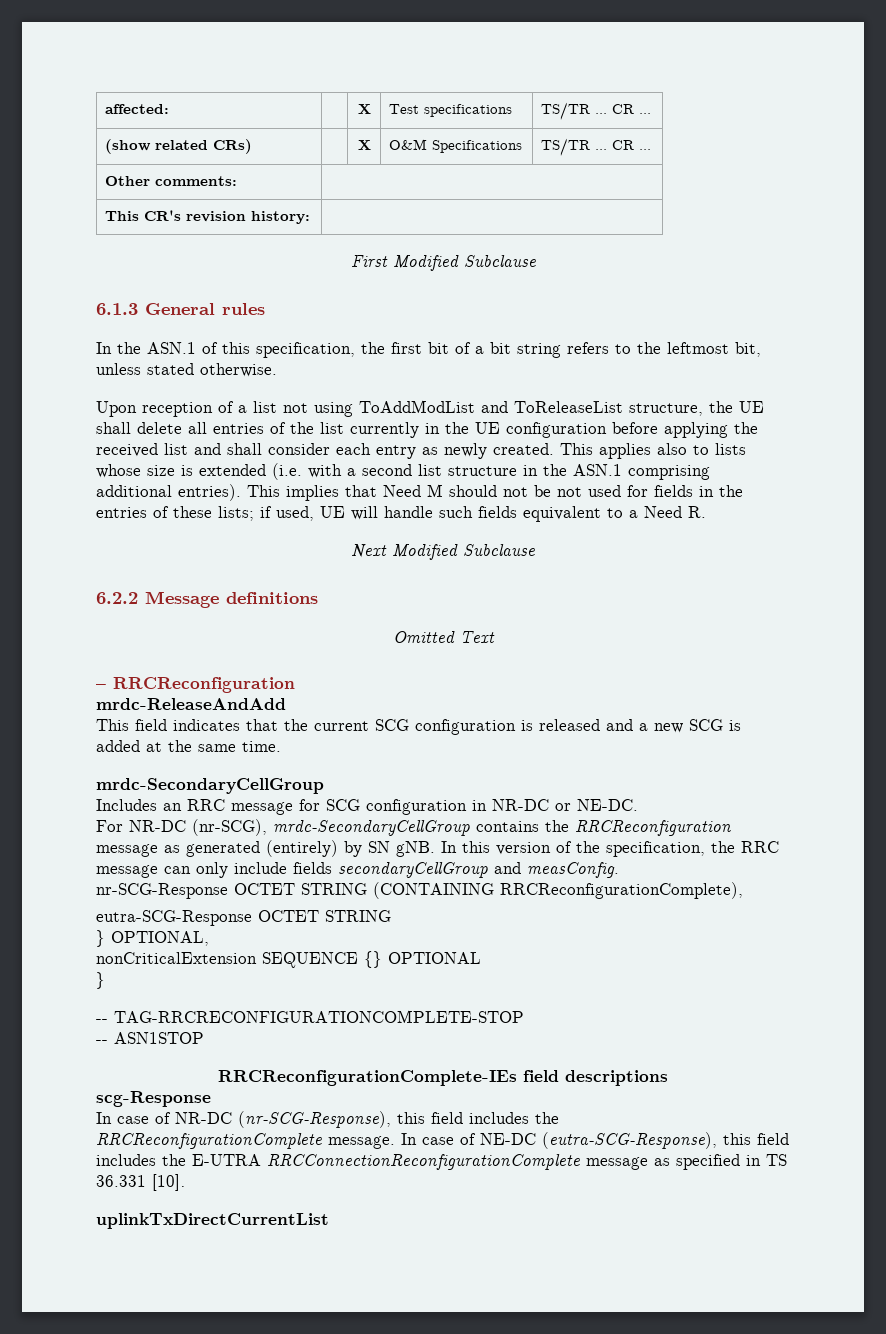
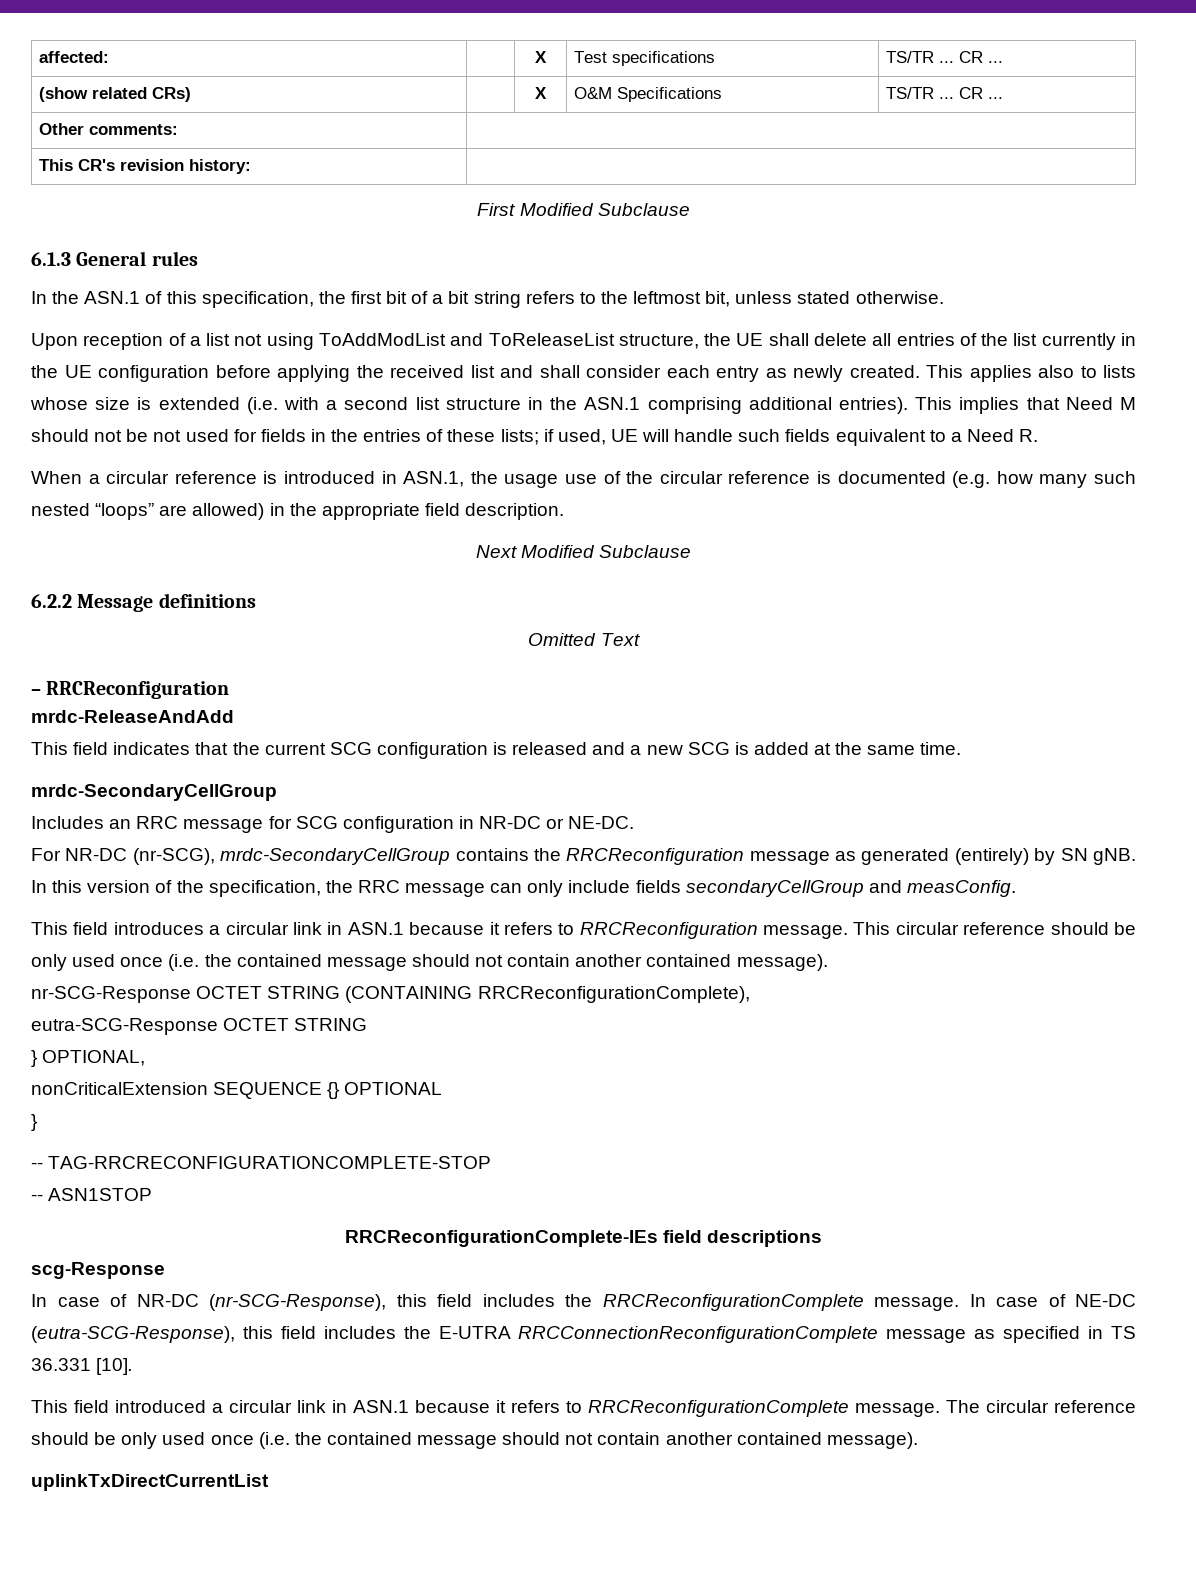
(706, 512) none -> [31,471,1137,488] [31,503,565,520] // When a circular reference is introduced in ASN.1, the usage use of the circular reference is documented (e.g. how many such nested “loops” are allowed) in the appropriate field description.
(619, 870) none -> [31,922,1137,939] [31,954,828,971] // This field introduces a circular link in ASN.1 because it refers to RRCReconfiguration message. This circular reference should be only used once (i.e. the contained message should not contain another contained message).
(185, 1182) none -> [31,1400,1136,1417] [31,1432,918,1449] // This field introduced a circular link in ASN.1 because it refers to RRCReconfigurationComplete message. The circular reference should be only used once (i.e. the contained message should not contain another contained message).

